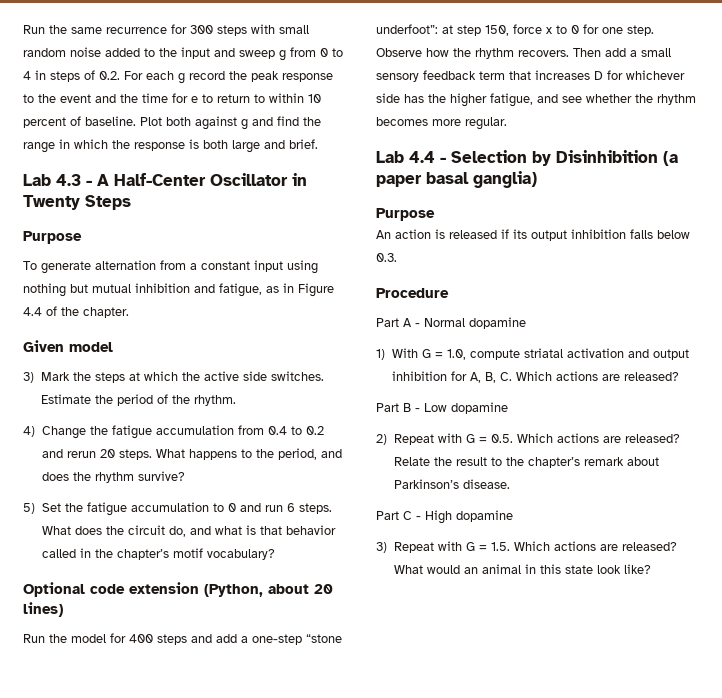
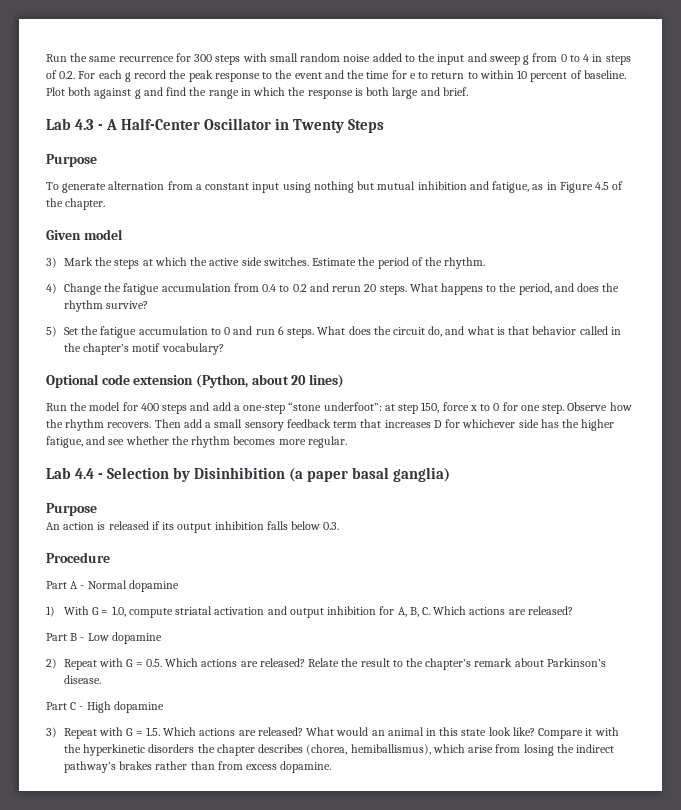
[23,307,42,316] 4.4 -> [595,182,610,190] 4.5
(651, 569) none -> [538,727,619,739] [63,744,615,756] [63,761,332,773] Compare it with the hyperkinetic disorders the chapter describes (chorea, hemiballismus), which arise from losing the indirect pathway’s brakes rather than from excess dopamine.

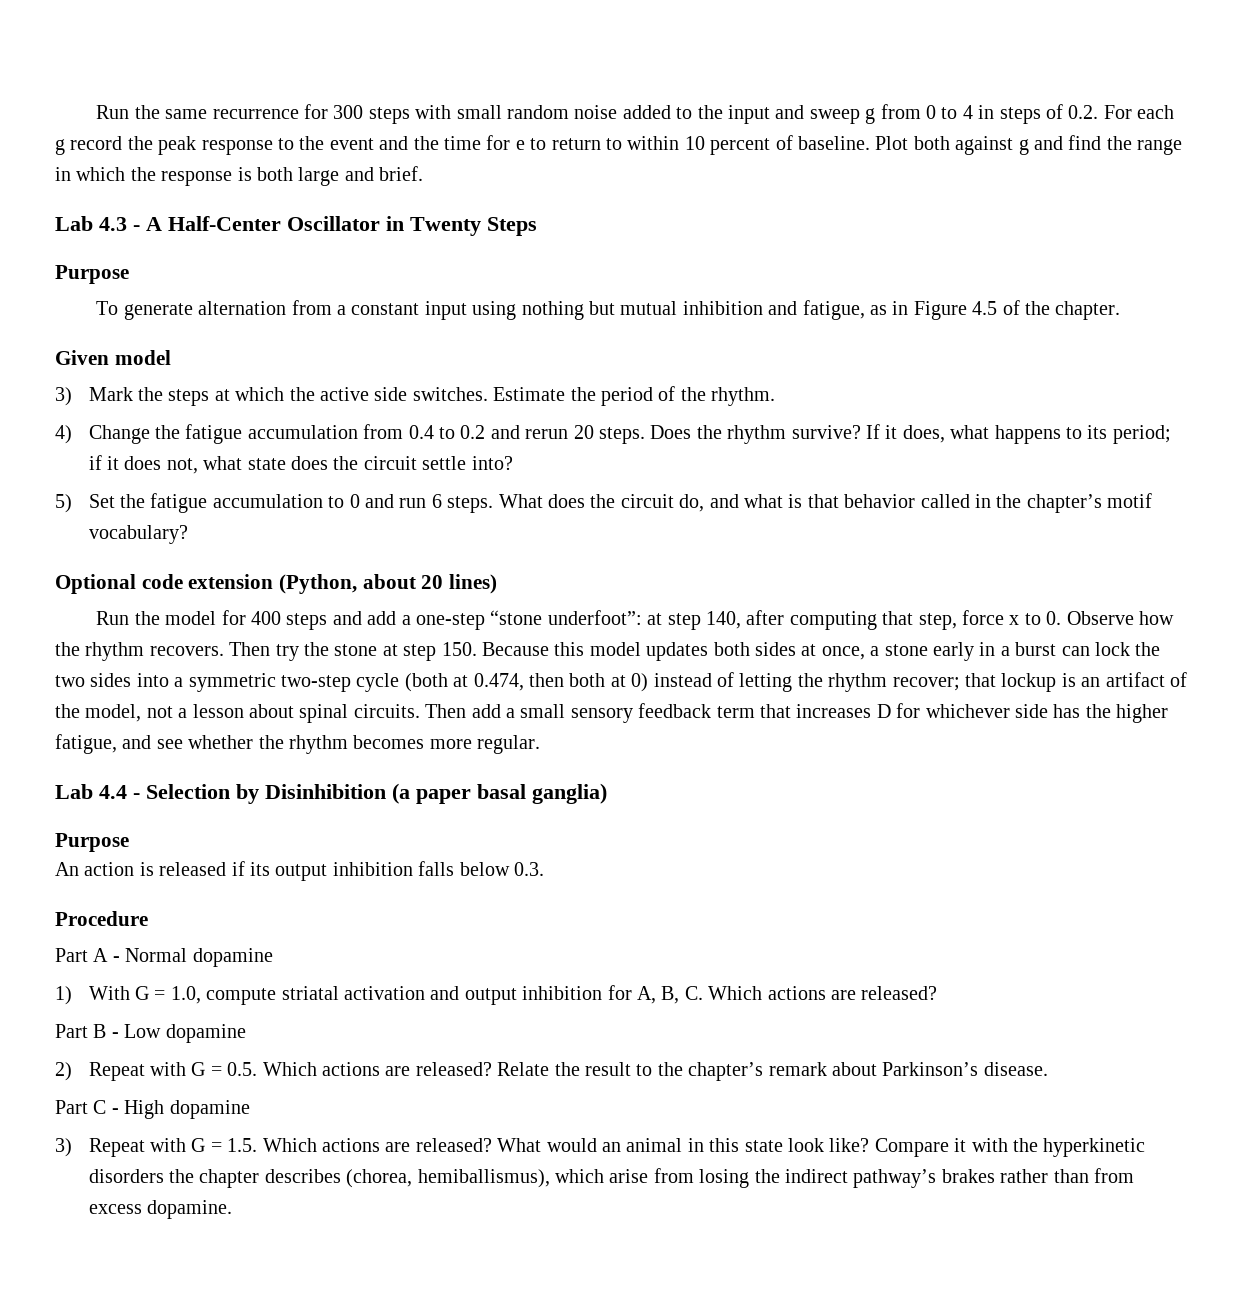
[409,283,620,295] [63,300,149,312] What happens to the period, and does the rhythm survive? -> [650,424,1171,444] [88,455,513,474] Does the rhythm survive? If it does, what happens to its period; if it does not, what state does the circuit settle into?
[421,402,565,414] 150, force x to 0 for one step. -> [706,610,1062,630] 140, after computing that step, force x to 0.
(181, 423) none -> [275,642,1161,661] [55,672,1187,692] [55,704,467,723] try the stone at step 150. Because this model updates both sides at once, a stone early in a burst can lock the two sides into a symmetric two-step cycle (both at 0.474, then both at 0) instead of letting the rhythm recover; that lockup is an artifact of the model, not a lesson about spinal circuits. Then

